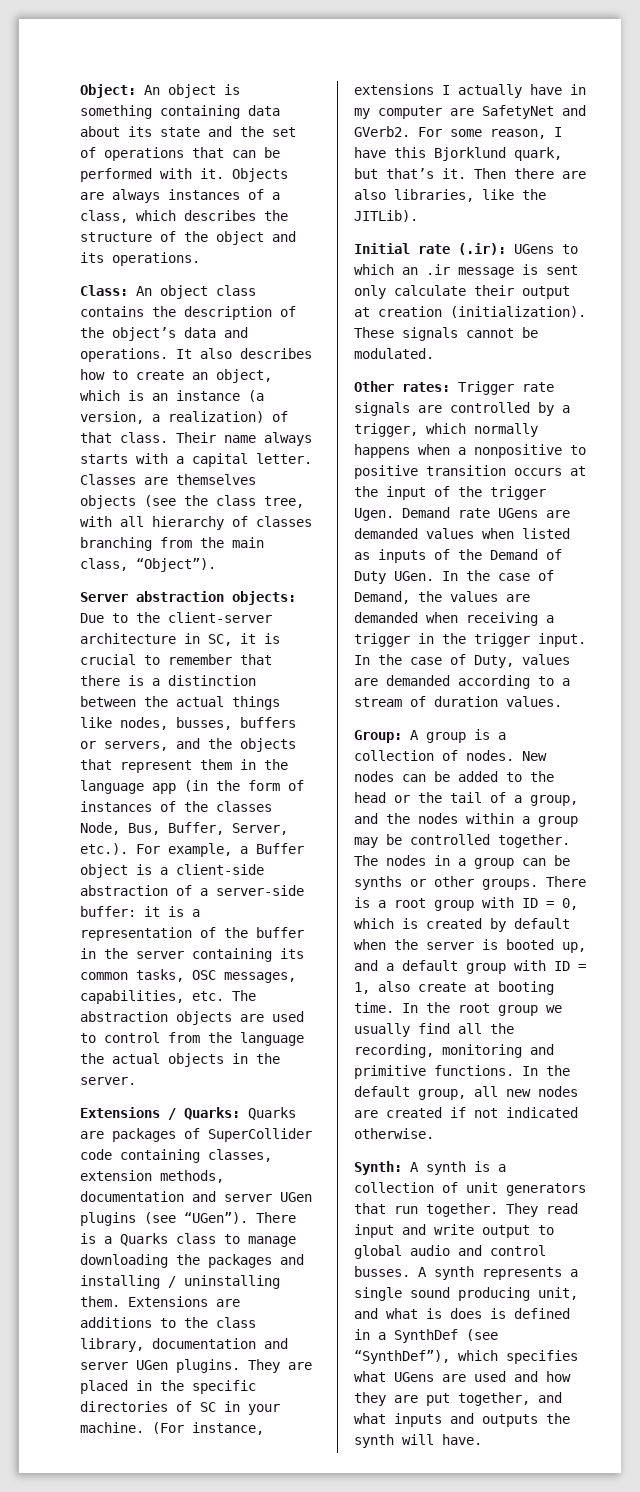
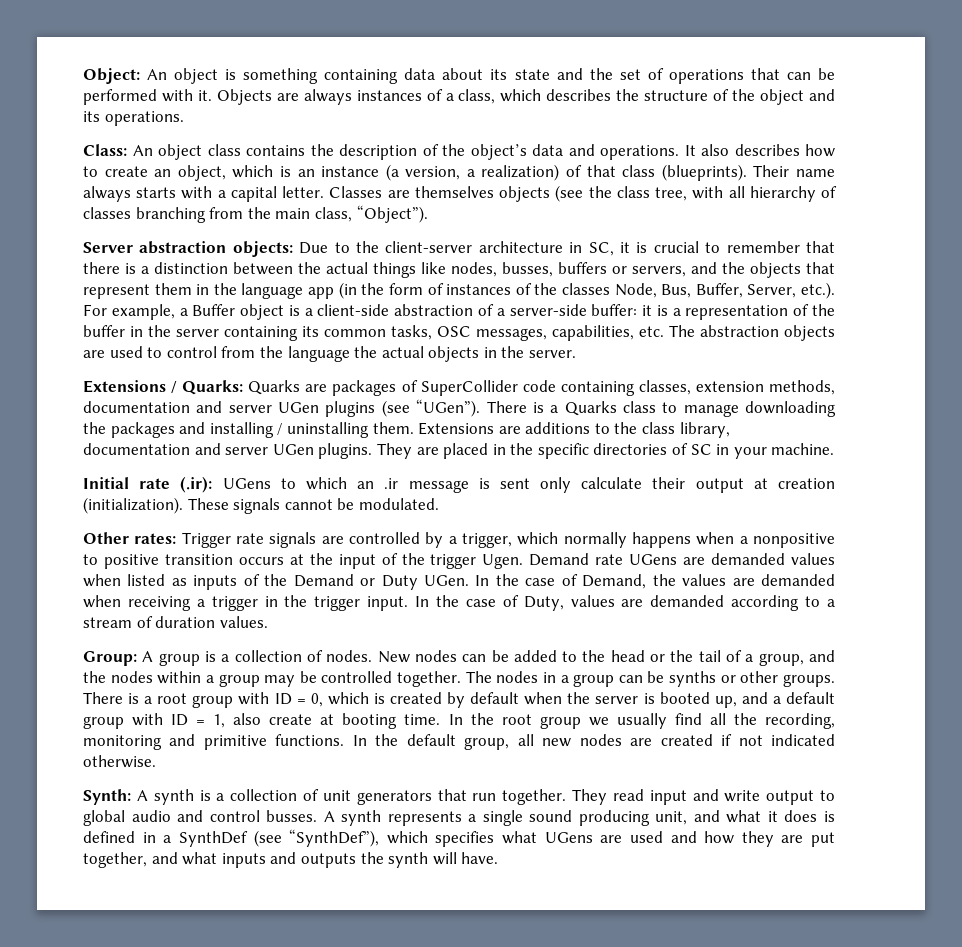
[120,432,168,443] class. -> [622,164,747,181] class (blueprints).
[152,1422,264,1435] [354,84,586,98] [354,105,586,119] [354,126,562,139] [354,147,562,161] [354,168,586,179] [354,189,546,202] [354,210,418,222] (For instance, extensions I actually have in my computer are SafetyNet and GVerb2. For some reason, I have this Bjorklund quark, but that’s it. Then there are also libraries, like the JITLib). -> (835, 449) none
[546,549,562,560] of -> [360,578,376,586] or
[426,1308,442,1319] is -> [767,811,778,822] it

